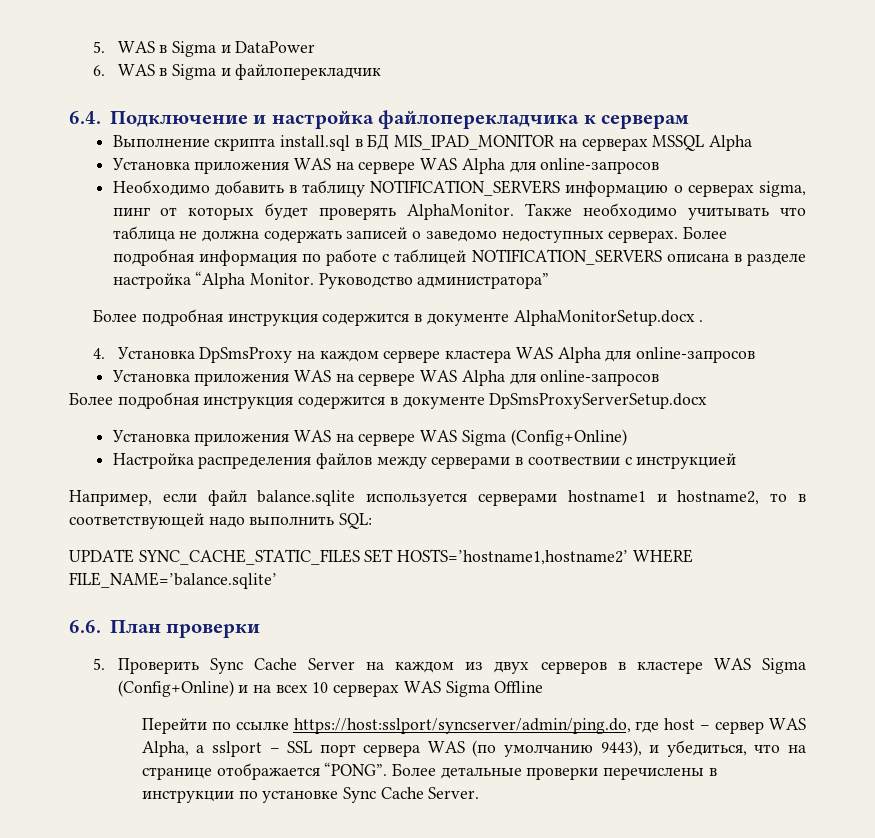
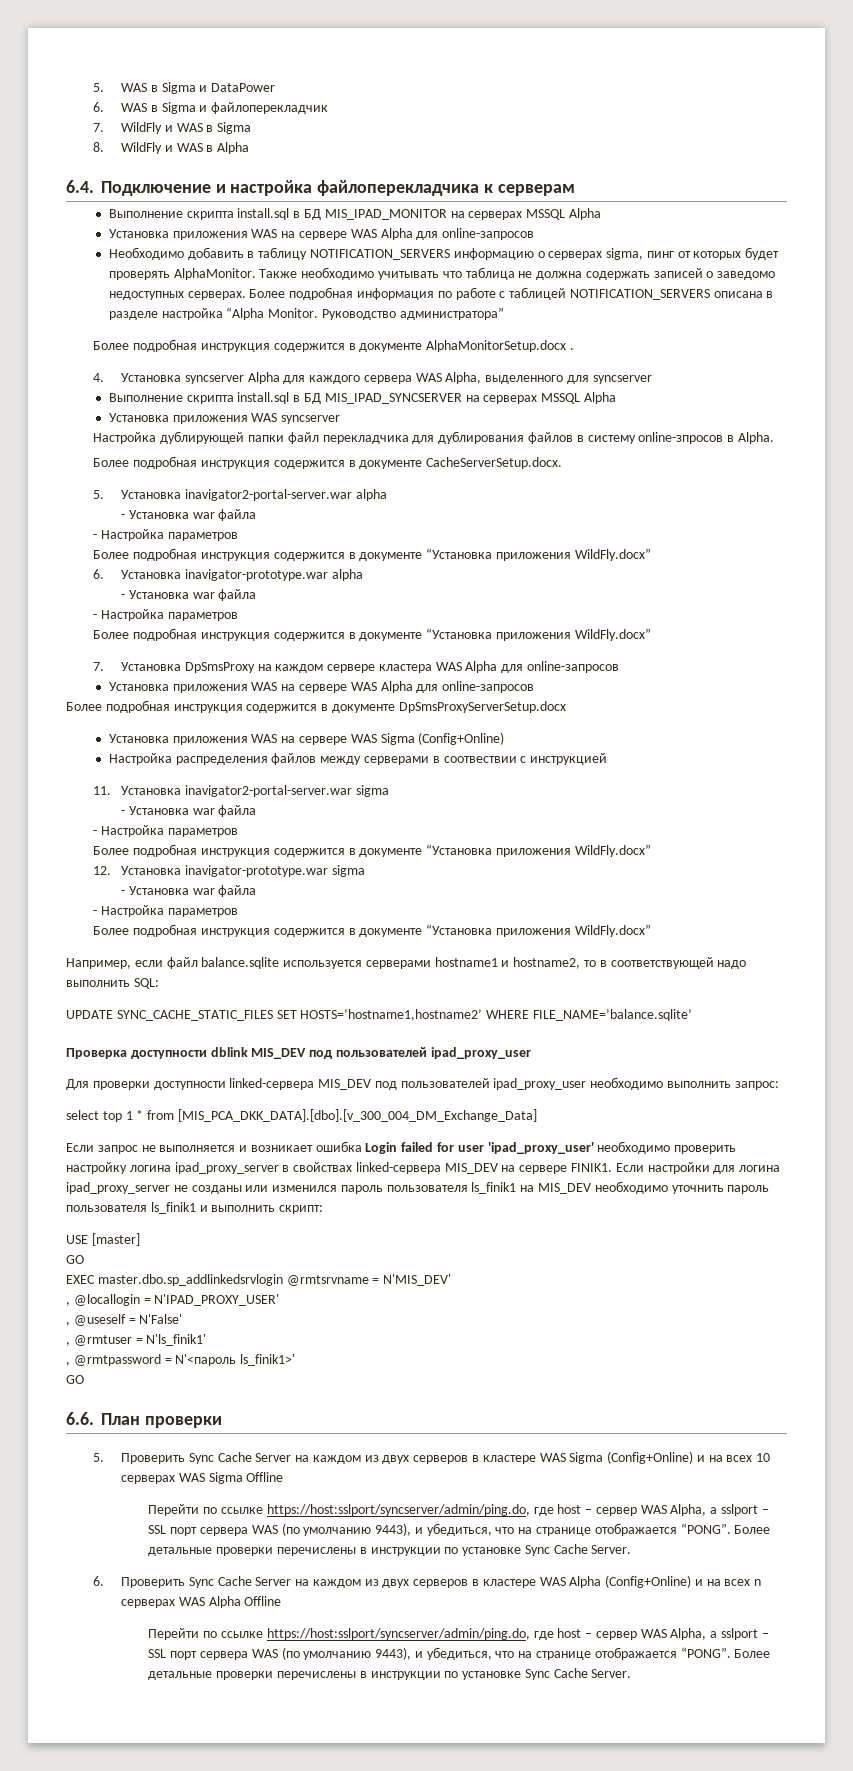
(382, 72) none -> [93,122,252,134] [93,142,250,154] // 7. WildFly и WAS в Sigma // 8. WildFly и WAS в Alpha
(195, 353) none -> [184,372,652,384] [108,392,616,404] [108,413,341,424] [93,431,774,444] [93,456,563,469] [93,489,387,501] [120,509,257,521] [93,529,239,541] [93,548,651,561] [93,569,363,581] [120,589,257,601] [93,609,239,621] [93,628,651,641] [93,662,181,671] syncserver Alpha для каждого сервера WAS Alpha, выделенного для syncserver // Выполнение скрипта install.sql в БД MIS_IPAD_SYNCSERVER на серверах MSSQL Alpha // Установка приложения WAS syncserver // Настройка дублирующей папки файл перекладчика для дублирования файлов в систему online-зпросов в Alpha. // Более подробная инструкция содержится в документе CacheServerSetup.docx. // 5. Установка inavigator2-portal-server.war alpha // - Установка war файла // - Настройка параметров // Более подробная инструкция содержится в документе “Установка приложения WildFly.docx” // 6. Установка inavigator-prototype.war alpha // - Установка war файла // - Настройка параметров // Более подробная инструкция содержится в документе “Установка приложения WildFly.docx” // 7. Установка
(737, 461) none -> [93,785,389,797] [120,805,257,817] [93,825,239,837] [93,844,651,857] [93,865,365,877] [120,885,257,897] [93,905,239,917] [93,924,651,937] // 11. Установка inavigator2-portal-server.war sigma // - Установка war файла // - Настройка параметров // Более подробная инструкция содержится в документе “Установка приложения WildFly.docx” // 12. Установка inavigator-prototype.war sigma // - Установка war файла // - Настройка параметров // Более подробная инструкция содержится в документе “Установка приложения WildFly.docx”
(277, 580) none -> [66,1047,531,1059] [66,1077,779,1090] [66,1109,537,1122] [66,1141,737,1154] [66,1162,781,1174] [66,1181,770,1194] [66,1202,324,1214] [66,1233,140,1246] [66,1255,84,1264] [66,1274,452,1286] [66,1294,280,1306] [66,1314,183,1326] [66,1334,207,1346] [66,1354,296,1366] [66,1375,84,1384] // Проверка доступности dblink MIS_DEV под пользователей ipad_proxy_user // Для проверки доступности linked-сервера MIS_DEV под пользователей ipad_proxy_user необходимо выполнить запрос: // select top 1 * from [MIS_PCA_DKK_DATA].[dbo].[v_300_004_DM_Exchange_Data] // Если запрос не выполняется и возникает ошибка Login failed for user 'ipad_proxy_user' необходимо проверить настройку логина ipad_proxy_server в свойствах linked-сервера MIS_DEV на сервере FINIK1. Если настройки для логина ipad_proxy_server не созданы или изменился пароль пользователя ls_finik1 на MIS_DEV необходимо уточнить пароль пользователя ls_finik1 и выполнить скрипт: // USE [master] // GO // EXEC master.dbo.sp_addlinkedsrvlogin @rmtsrvname = N'MIS_DEV' // , @locallogin = N'IPAD_PROXY_USER' // , @useself = N'False' // , @rmtuser = N'ls_finik1' // , @rmtpassword = N'<пароль ls_finik1>' // GO
(480, 793) none -> [93,1575,762,1588] [120,1596,282,1608] [148,1628,769,1640] [148,1647,771,1660] [148,1668,632,1680] // 6. Проверить Sync Cache Server на каждом из двух серверов в кластере WAS Alpha (Config+Online) и на всех n серверах WAS Alpha Offline // Перейти по ссылке https://host:sslport/syncserver/admin/ping.do, где host – сервер WAS Alpha, а sslport – SSL порт сервера WAS (по умолчанию 9443), и убедиться, что на странице отображается “PONG”. Более детальные проверки перечислены в инструкции по установке Sync Cache Server.

